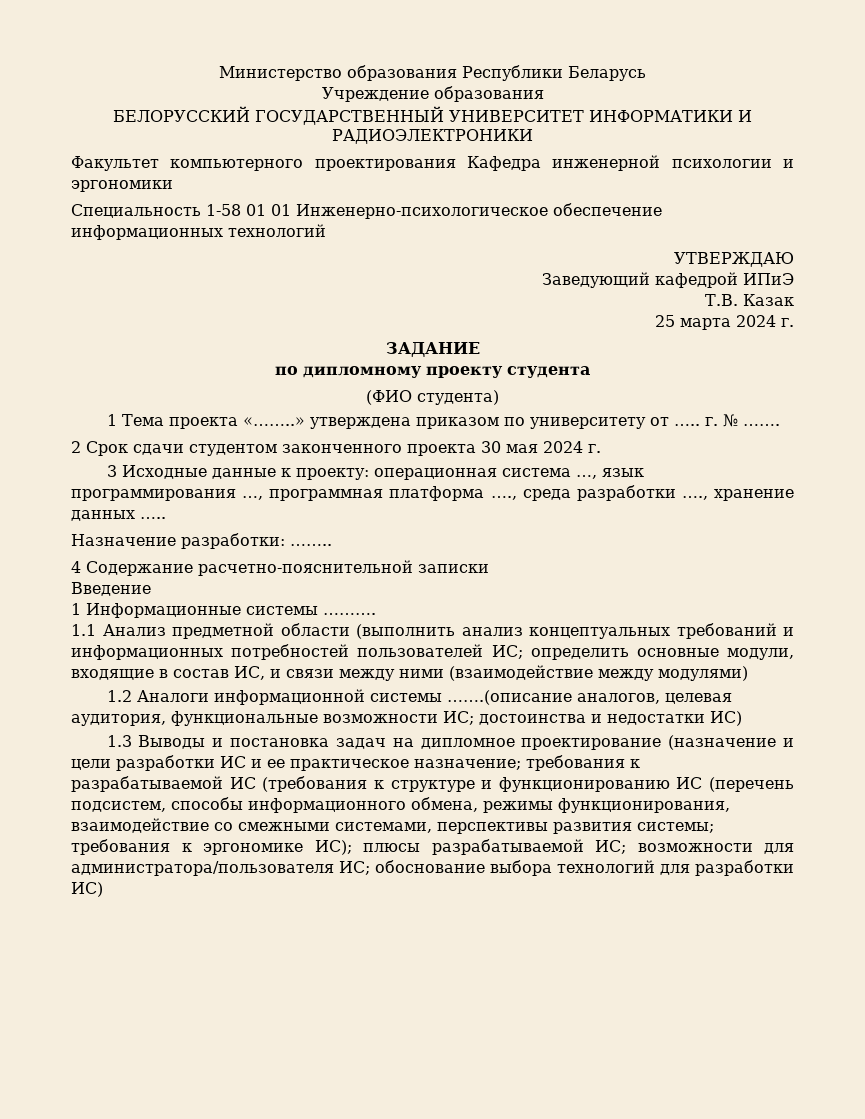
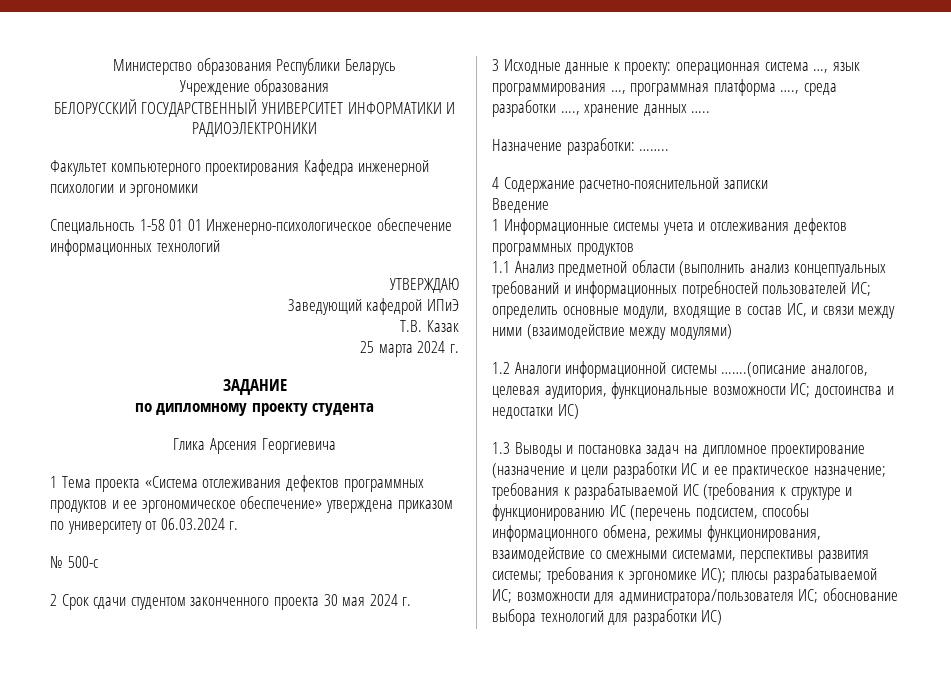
[366,390,499,405] (ФИО студента) -> [173,438,336,454] Глика Арсения Георгиевича
[242,417,305,426] «……..» -> [144,475,424,492] [50,496,323,513] «Система отслеживания дефектов программных продуктов и ее эргономическое обеспечение»
[673,414,780,427] ….. г. № ……. -> [160,518,239,530] [50,556,98,568] 06.03.2024 г. // № 500-с
[323,613,376,615] ………. -> [662,218,847,235] [492,243,634,256] учета и отслеживания дефектов программных продуктов

